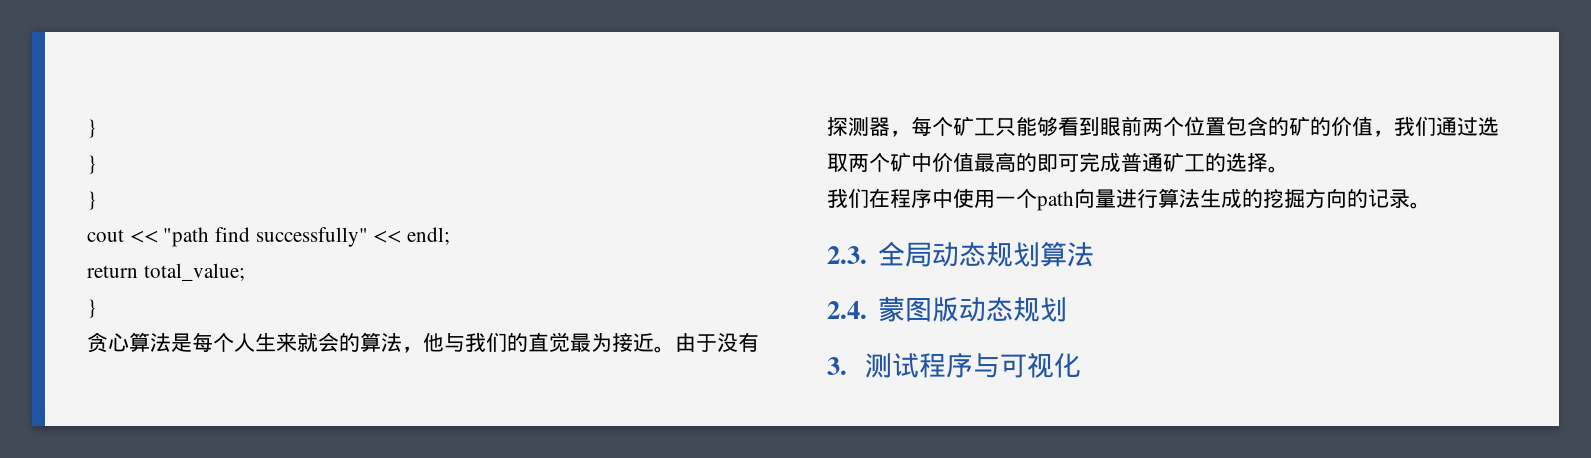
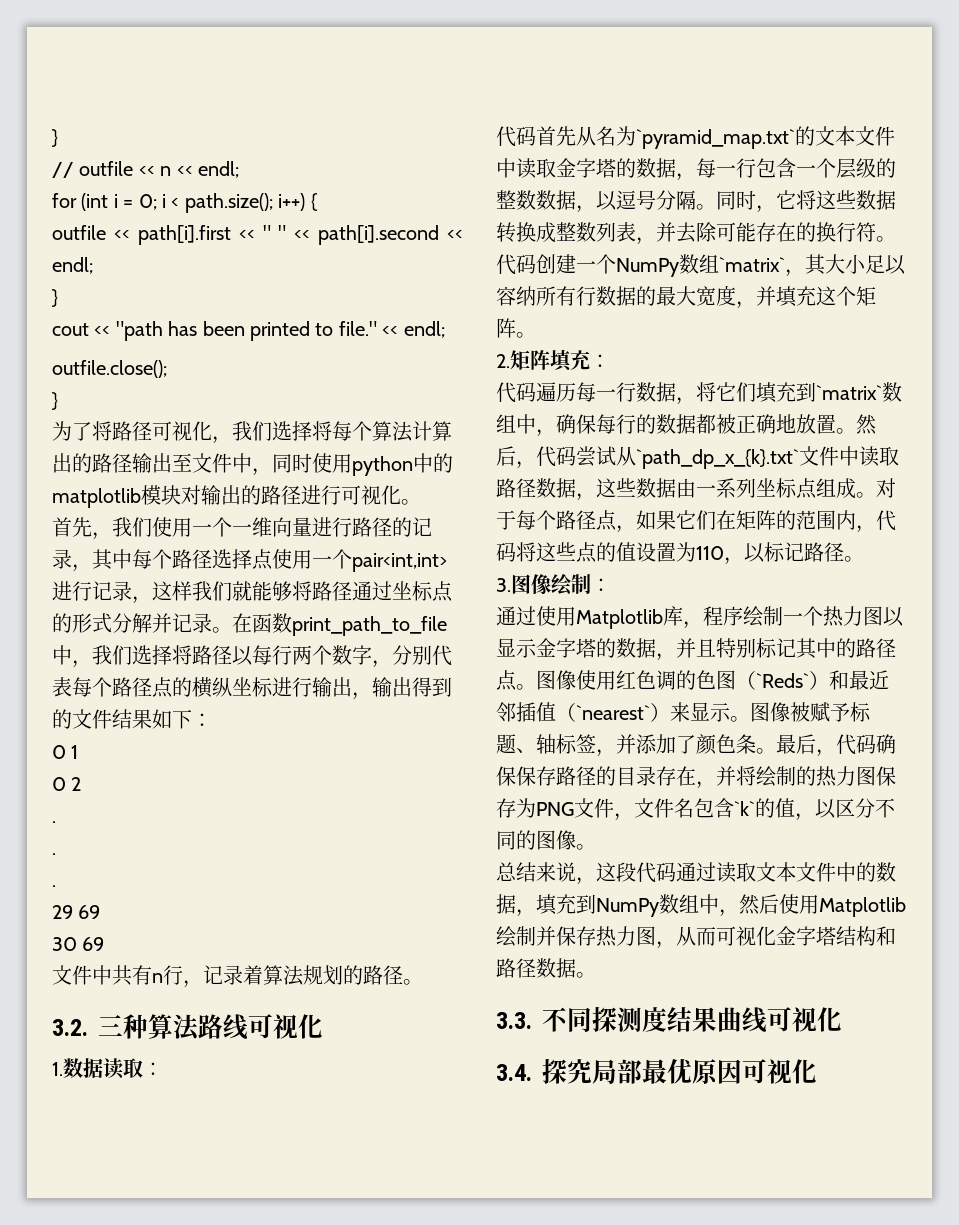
[87,119,97,138] [87,155,97,174] } // } -> [52,129,58,147] [52,161,239,178] [52,193,317,213] [52,225,463,245] [52,257,93,274] } // // outfile << n << endl; // for (int i = 0; i < path.size(); i++) { // outfile << path[i].first << " " << path[i].second << endl;
[215,227,451,247] [87,263,245,281] [87,299,97,318] [87,332,759,353] [827,116,1499,137] [827,152,1289,173] [827,188,1074,211] find successfully" << endl; // return total_value; // } // 贪心算法是每个人生来就会的算法，他与我们的直觉最为接近。由于没有探测器，每个矿工只能够看到眼前两个位置包含的矿的价值，我们通过选取两个矿中价值最高的即可完成普通矿工的选择。 // 我们在程序中使用一个path -> [168,321,445,341] [52,360,167,378] [52,392,58,410] [52,421,452,444] [52,453,453,476] [52,485,421,508] [52,517,272,540] has been printed to file." << endl; // outfile.close(); // } // 为了将路径可视化，我们选择将每个算法计算出的路径输出至文件中，同时使用python中的matplotlib模块对输出的路径进行可视化。 // 首先，我们使用一个一维
[1158,188,1431,209] [827,241,1094,267] [827,297,1067,322] [827,353,1000,378] 算法生成的挖掘方向的记录。 // 2.3.全局动态规划算法 // 2.4.蒙图版动态规划 // 3.测试程序与 -> [352,517,432,537] [52,549,447,572] [52,581,453,604] [52,613,447,636] [52,645,452,668] [52,677,452,700] [52,709,212,729] [52,745,79,759] [52,777,82,791] [52,821,56,823] [52,853,56,855] [52,885,56,887] [52,905,101,919] [52,937,105,951] [52,965,423,988] [52,1014,323,1041] [52,1058,163,1079] [496,126,895,149] [496,158,896,181] [496,190,896,213] [496,222,896,245] [496,254,906,277] [496,285,876,309] [496,318,536,338] [496,349,610,372] [496,382,902,405] [496,414,877,437] [496,446,899,469] [496,478,896,501] [496,510,896,533] [496,542,864,565] [496,574,611,596] [496,606,904,629] [496,638,896,661] [496,670,889,691] [496,702,871,722] [496,734,896,757] [496,766,896,789] [496,798,895,821] [496,830,596,850] [496,862,896,885] [496,894,906,917] [496,926,896,949] [496,958,596,978] [496,1007,842,1033] [496,1058,742,1084] 路径的记录，其中每个路径选择点使用一个pair<int,int>进行记录，这样我们就能够将路径通过坐标点的形式分解并记录。在函数print_path_to_file中，我们选择将路径以每行两个数字，分别代表每个路径点的横纵坐标进行输出，输出得到的文件结果如下： // 0 1 // 0 2 // . // . // . // 29 69 // 30 69 // 文件中共有n行，记录着算法规划的路径。 // 3.2.三种算法路线可视化 // 1.数据读取： // 代码首先从名为`pyramid_map.txt`的文本文件中读取金字塔的数据，每一行包含一个层级的整数数据，以逗号分隔。同时，它将这些数据转换成整数列表，并去除可能存在的换行符。代码创建一个NumPy数组`matrix`，其大小足以容纳所有行数据的最大宽度，并填充这个矩阵。 // 2.矩阵填充： // 代码遍历每一行数据，将它们填充到`matrix`数组中，确保每行的数据都被正确地放置。然后，代码尝试从`path_dp_x_{k}.txt`文件中读取路径数据，这些数据由一系列坐标点组成。对于每个路径点，如果它们在矩阵的范围内，代码将这些点的值设置为110，以标记路径。 // 3.图像绘制： // 通过使用Matplotlib库，程序绘制一个热力图以显示金字塔的数据，并且特别标记其中的路径点。图像使用红色调的色图（`Reds`）和最近邻插值（`nearest`）来显示。图像被赋予标题、轴标签，并添加了颜色条。最后，代码确保保存路径的目录存在，并将绘制的热力图保存为PNG文件，文件名包含`k`的值，以区分不同的图像。 // 总结来说，这段代码通过读取文本文件中的数据，填充到NumPy数组中，然后使用Matplotlib绘制并保存热力图，从而可视化金字塔结构和路径数据。 // 3.3.不同探测度结果曲线可视化 // 3.4.探究局部最优原因

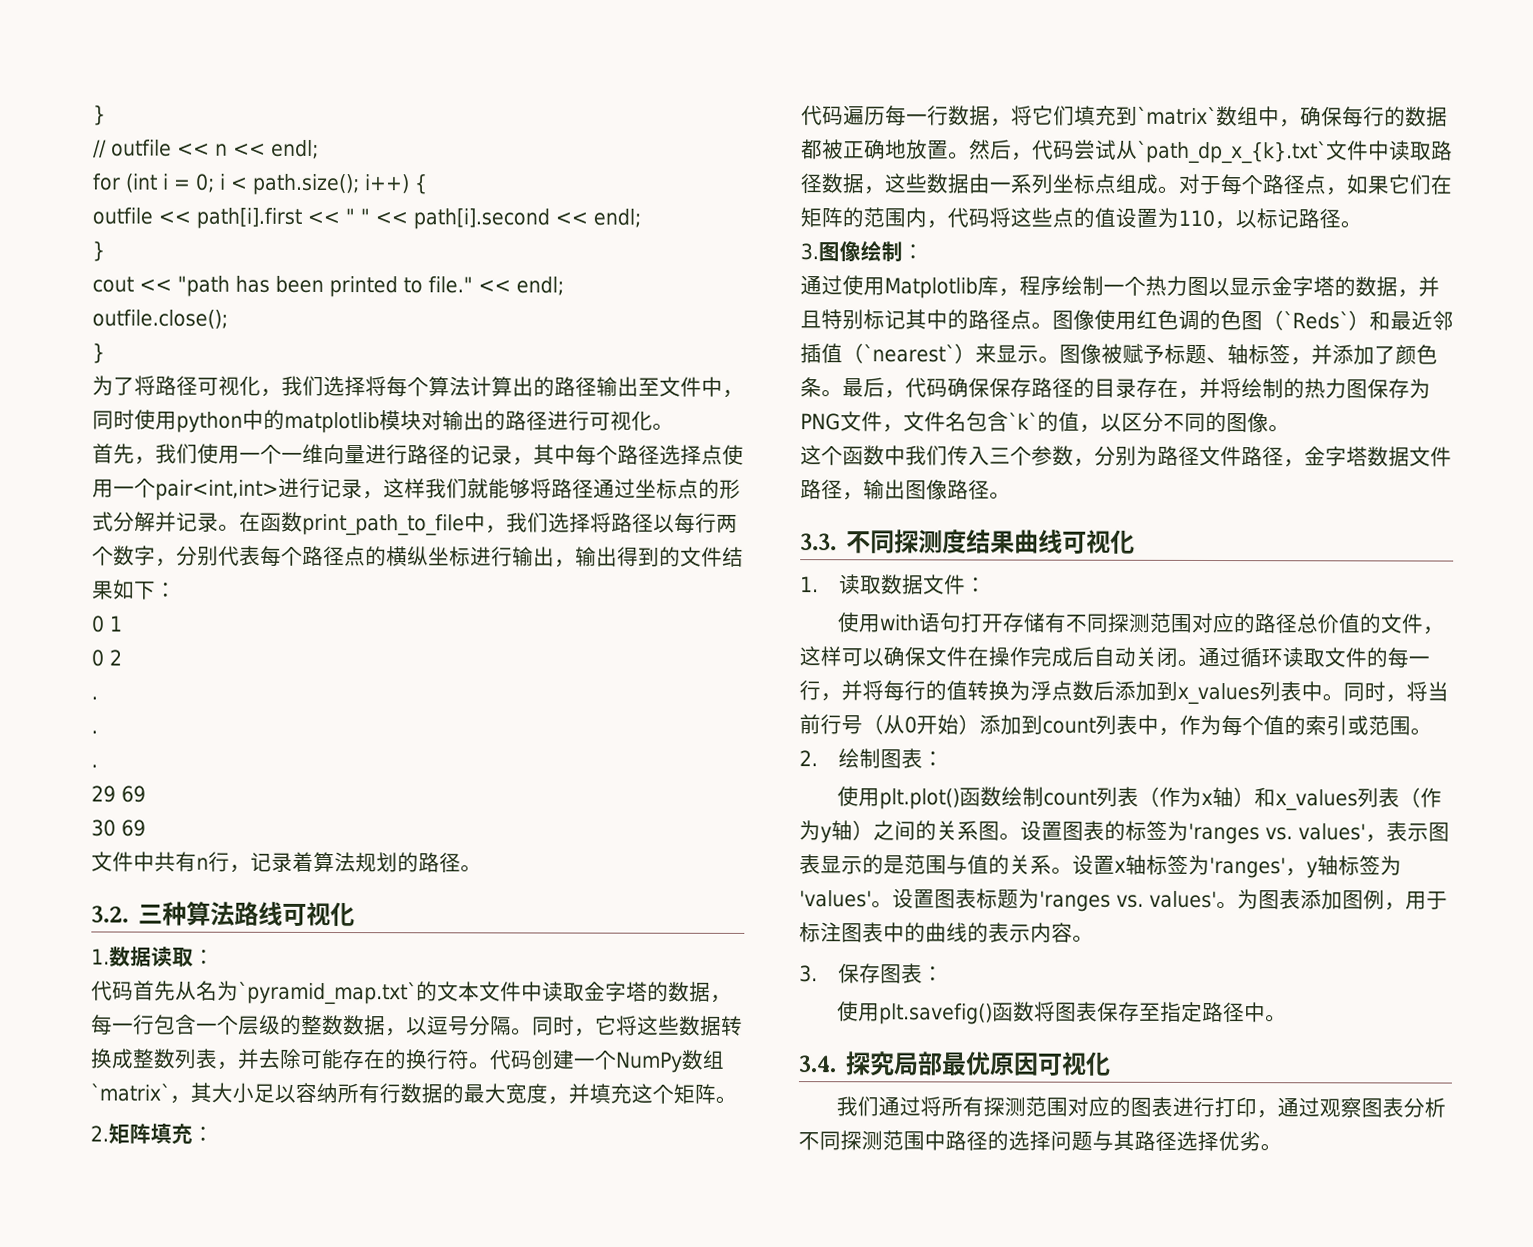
[496,862,896,885] [496,894,906,917] [496,926,896,949] [496,958,576,978] 总结来说，这段代码通过读取文本文件中的数据，填充到NumPy数组中，然后使用Matplotlib绘制并保存热力图，从而可视化金字塔结构和路径数据 -> [800,445,1452,468] [800,479,990,501] 这个函数中我们传入三个参数，分别为路径文件路径，金字塔数据文件路径，输出图像路径
(842, 1019) none -> [800,574,987,595] [836,612,1444,635] [799,646,1430,669] [799,680,1449,705] [799,714,1432,737] [799,748,944,769] [836,786,1442,811] [799,820,1450,845] [799,854,1402,879] [799,888,1448,912] [799,922,1094,943] [799,963,944,984] [836,1001,1287,1025] // 1.读取数据文件： // 使用with语句打开存储有不同探测范围对应的路径总价值的文件，这样可以确保文件在操作完成后自动关闭。通过循环读取文件的每一行，并将每行的值转换为浮点数后添加到x_values列表中。同时，将当前行号（从0开始）添加到count列表中，作为每个值的索引或范围。 // 2.绘制图表： // 使用plt.plot()函数绘制count列表（作为x轴）和x_values列表（作为y轴）之间的关系图。设置图表的标签为'ranges vs. values'，表示图表显示的是范围与值的关系。设置x轴标签为'ranges'，y轴标签为'values'。设置图表标题为'ranges vs. values'。为图表添加图例，用于标注图表中的曲线的表示内容。 // 3.保存图表： // 使用plt.savefig()函数将图表保存至指定路径中。
(817, 1071) none -> [835,1096,1446,1119] [798,1130,1282,1152] // 我们通过将所有探测范围对应的图表进行打印，通过观察图表分析不同探测范围中路径的选择问题与其路径选择优劣。

